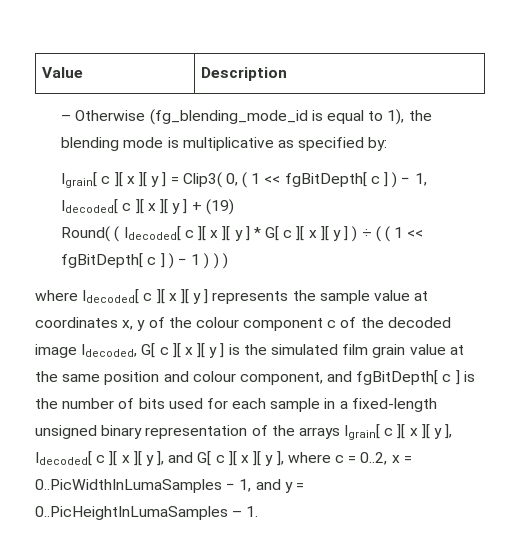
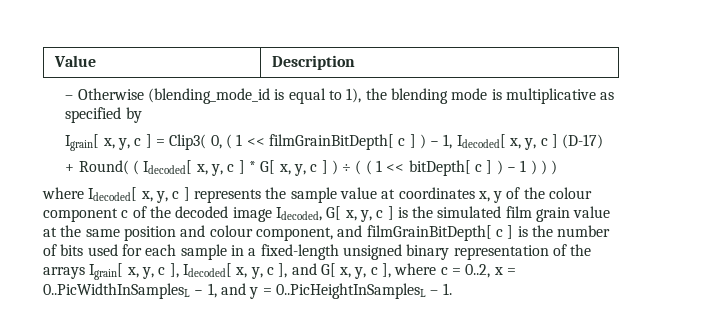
[149,109,308,125] (fg_blending_mode_id -> [147,88,270,104] (blending_mode_id
[368,137,388,151] [61,172,160,188] by: // Igrain[ c ][ x ][ y -> [125,107,142,123] [65,134,142,151] by // Igrain[ x, y, c
[284,172,367,187] fgBitDepth[ -> [268,134,394,150] filmGrainBitDepth[
[122,199,234,215] [61,226,342,242] c ][ x ][ y ] + (19) // Round( ( Idecoded[ c ][ x ][ y ] * G[ c ][ x ][ y -> [509,134,604,150] [65,160,318,176] x, y, c ] (D-17) // + Round( ( Idecoded[ x, y, c ] * G[ x, y, c
[61,253,144,268] fgBitDepth[ -> [408,160,471,176] bitDepth[
[143,289,202,304] c ][ x ][ y -> [140,191,180,203] x, y, c
[159,343,218,358] c ][ x ][ y -> [344,210,384,222] x, y, c
[356,370,439,385] fgBitDepth[ -> [366,225,492,241] filmGrainBitDepth[
[384,424,453,439] [35,451,274,466] c ][ x ][ y ], Idecoded[ c ][ x ][ y ], and G[ c ][ x ][ y -> [126,263,378,279] x, y, c ], Idecoded[ x, y, c ], and G[ x, y, c
[35,479,222,493] 0..PicWidthInLumaSamples -> [43,283,190,299] 0..PicWidthInSamplesL
[35,506,228,520] 0..PicHeightInLumaSamples -> [275,283,426,299] 0..PicHeightInSamplesL

